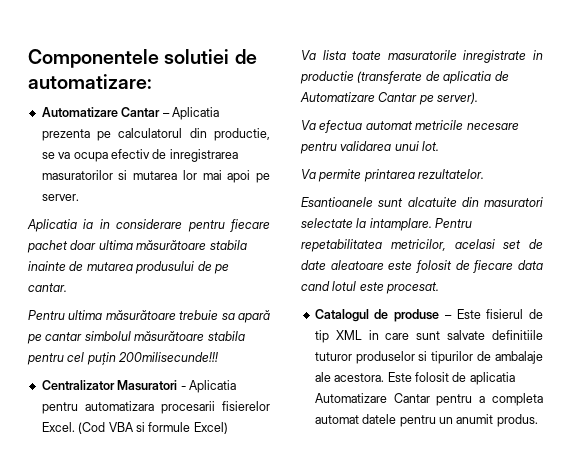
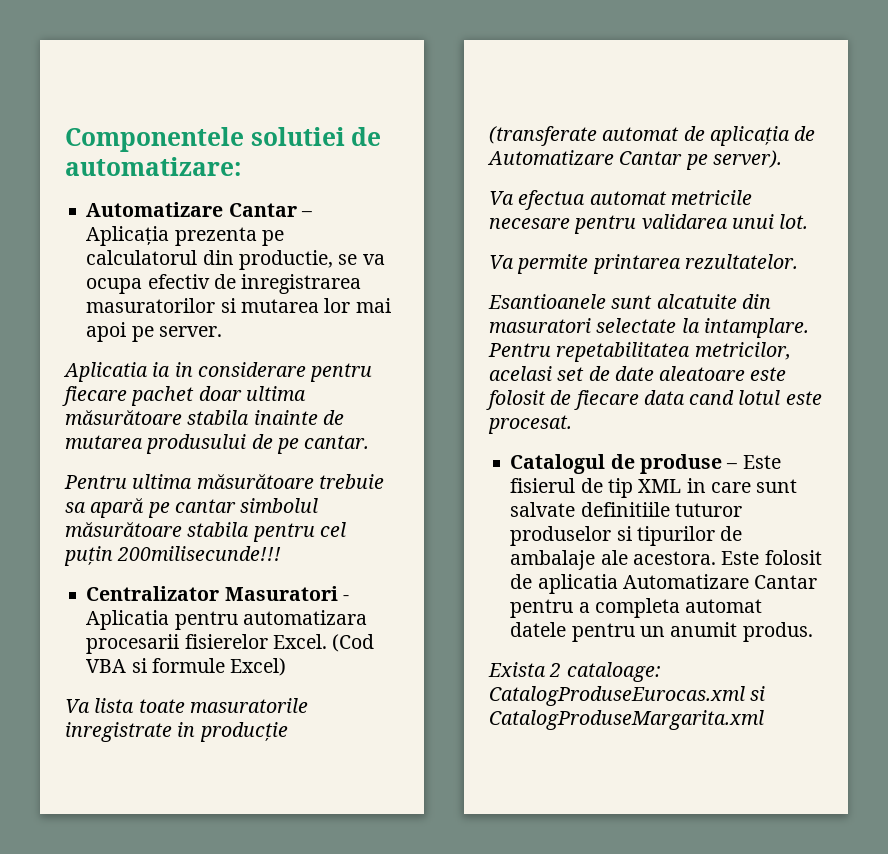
[171,107,219,120] Aplicatia -> [86,226,170,246] Aplicația
[300,71,492,84] productie (transferate de aplicatia -> [199,722,288,742] [489,126,790,146] producție (transferate automat de aplicația
(538, 420) none -> [488,662,661,682] [489,686,766,706] [489,710,764,730] // Exista 2 cataloage: CatalogProduseEurocas.xml si CatalogProduseMargarita.xml

